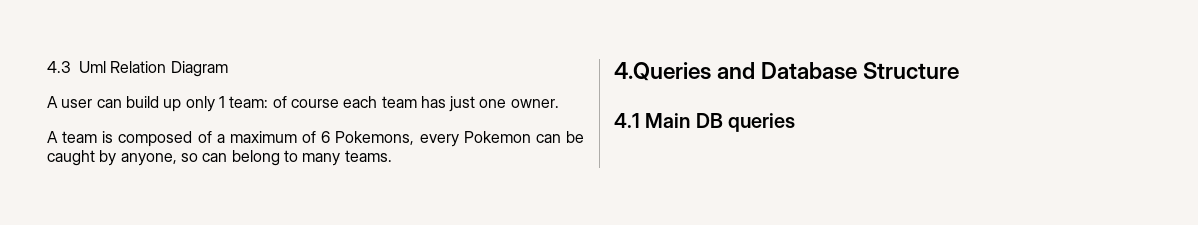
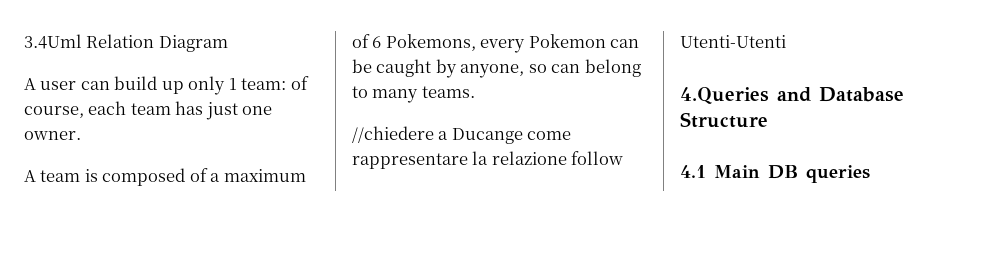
[47,61,106,73] 4.3 Uml -> [24,34,82,49] 3.4Uml
[290,99,339,108] course -> [24,106,84,118] course,
(392, 156) none -> [352,126,572,144] [352,151,624,169] [680,35,786,48] // //chiedere a Ducange come rappresentare la relazione follow Utenti-Utenti

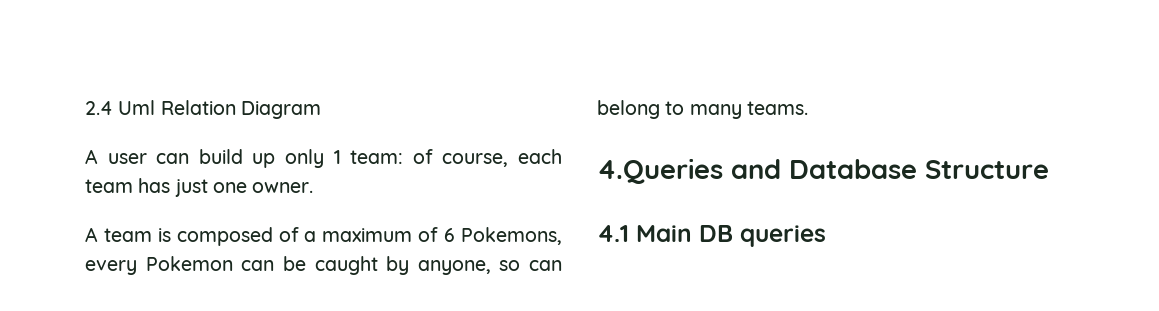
[24,34,82,49] 3.4Uml -> [85,100,156,115] 2.4 Uml
[352,126,572,144] [352,151,624,169] [680,35,786,48] // //chiedere a Ducange come rappresentare la relazione follow Utenti-Utenti -> (808, 108) none

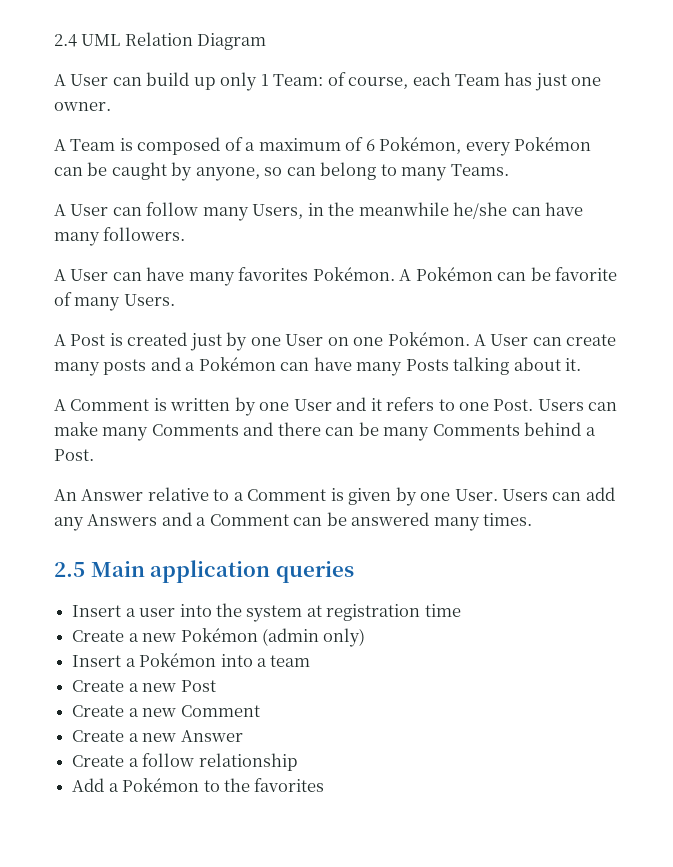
[118,100,156,115] Uml -> [81,34,121,46] UML
[107,153,147,164] user -> [70,74,109,86] User
[350,150,404,164] team: -> [273,74,324,86] Team:
[85,179,133,193] team -> [455,74,501,86] Team
[103,228,152,242] team -> [70,139,116,151] Team
[461,227,562,245] [85,256,233,275] Pokemons, every Pokemon -> [379,137,592,156] Pokémon, every Pokémon
[746,101,808,115] [597,158,1049,184] [597,225,826,247] teams. // 4.Queries and Database Structure // 4.1 Main DB queries -> [450,164,509,176] [54,202,584,221] [54,227,186,246] [54,267,618,286] [54,292,175,311] [54,332,617,351] [54,357,582,376] [54,397,618,416] [54,422,596,441] [54,449,94,461] [54,487,615,506] [54,512,533,531] [54,560,354,583] [72,603,461,622] [72,628,366,647] [72,653,311,667] [72,680,216,692] [72,705,260,717] [72,730,243,742] [72,753,298,771] [72,778,325,792] Teams. // A User can follow many Users, in the meanwhile he/she can have many followers. // A User can have many favorites Pokémon. A Pokémon can be favorite of many Users. // A Post is created just by one User on one Pokémon. A User can create many posts and a Pokémon can have many Posts talking about it. // A Comment is written by one User and it refers to one Post. Users can make many Comments and there can be many Comments behind a Post. // An Answer relative to a Comment is given by one User. Users can add any Answers and a Comment can be answered many times. // 2.5 Main application queries // Insert a user into the system at registration time // Create a new Pokémon (admin only) // Insert a Pokémon into a team // Create a new Post // Create a new Comment // Create a new Answer // Create a follow relationship // Add a Pokémon to the favorites

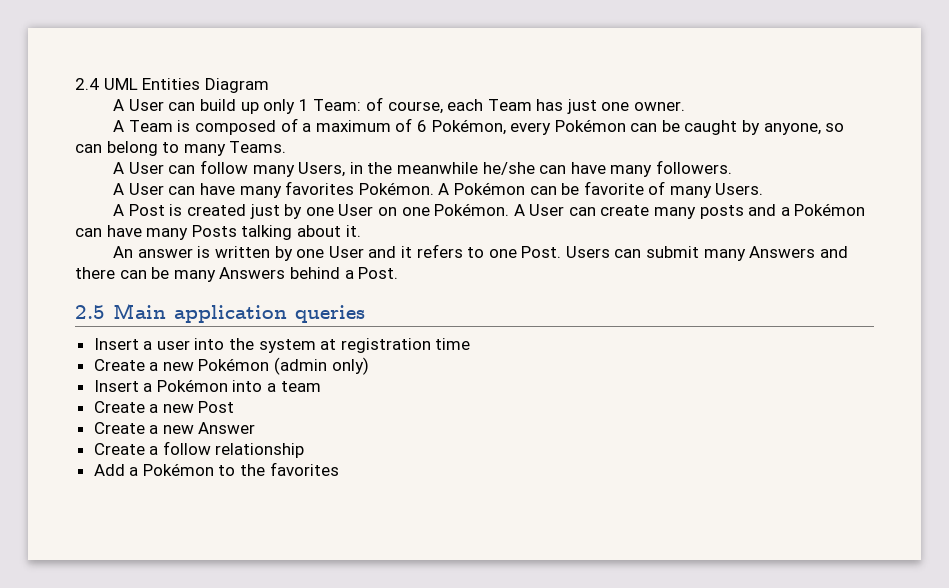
[124,32,193,46] Relation -> [142,78,201,90] Entities
[54,399,150,411] A Comment -> [113,246,193,258] An answer
[54,422,239,441] make many Comments -> [646,246,816,261] submit many Answers
[432,424,520,436] Comments -> [219,267,286,279] Answers
[54,487,615,506] [54,512,533,531] // An Answer relative to a Comment is given by one User. Users can add any Answers and a Comment can be answered many times. -> (399, 273) none
[72,705,260,717] // Create a new Comment -> (235, 407) none

